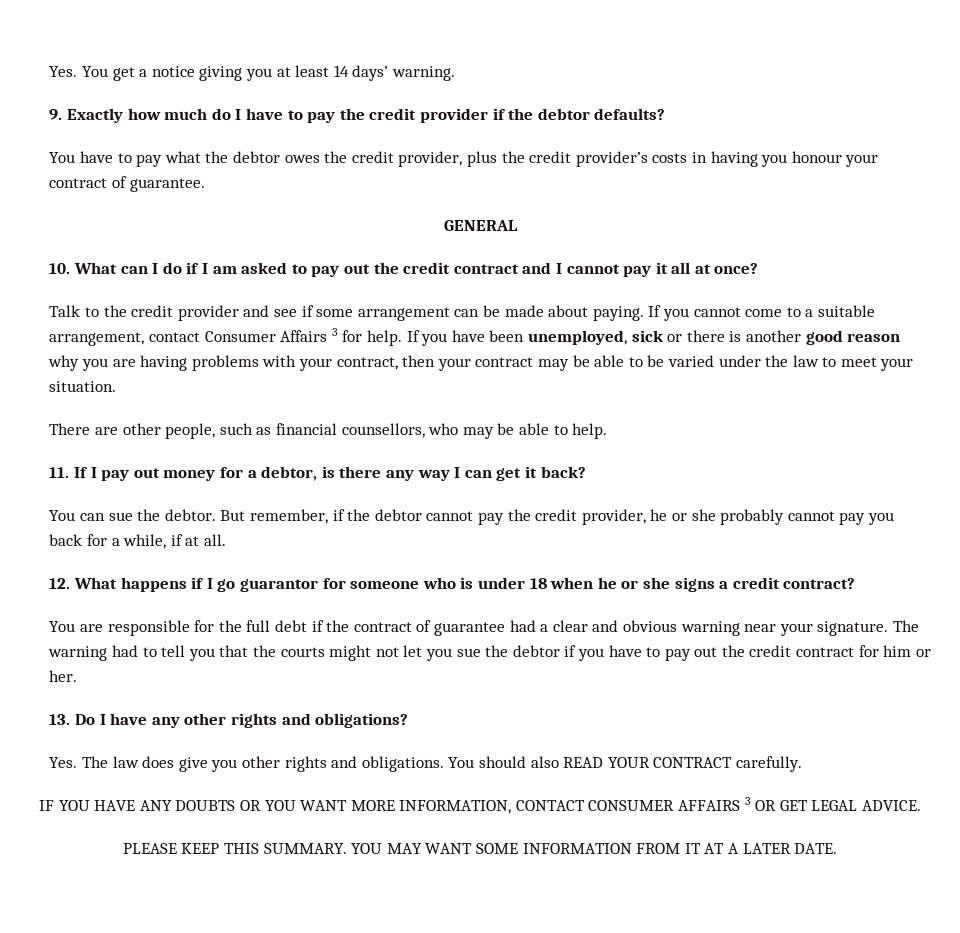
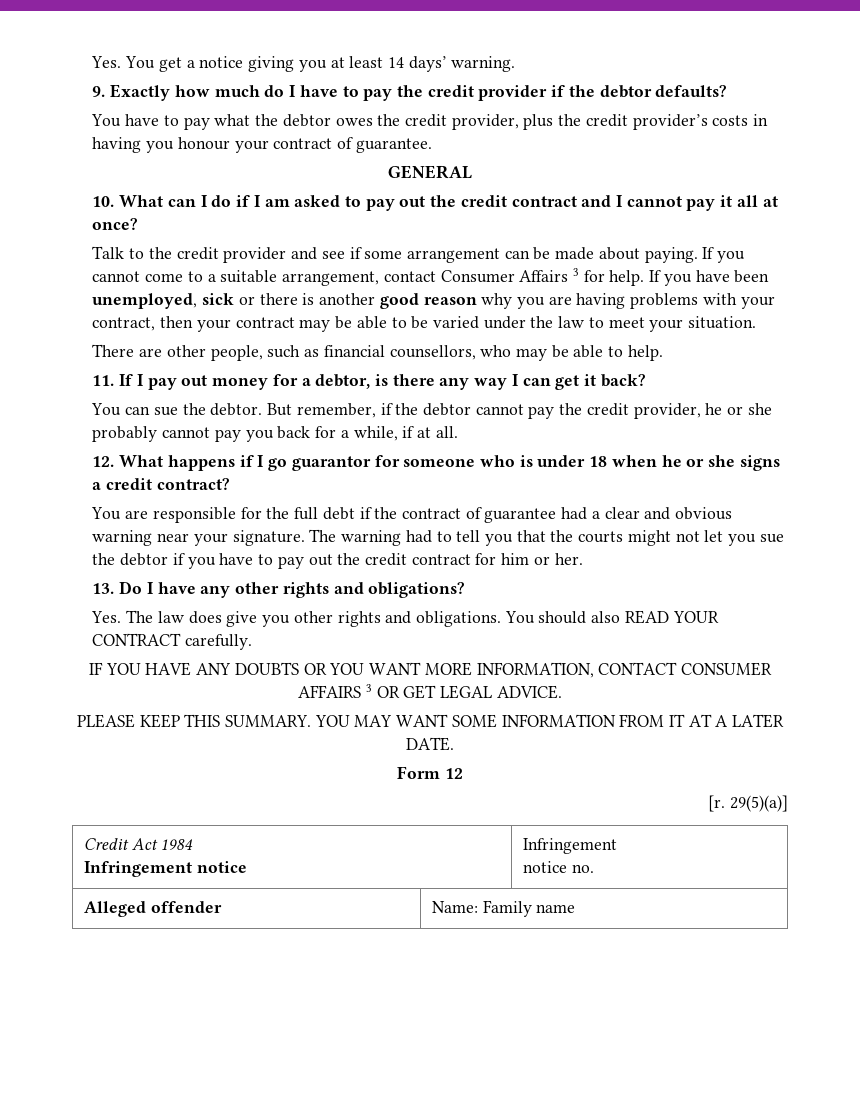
(838, 848) none -> [397,766,463,779] [708,795,788,812] [83,838,194,850] [83,861,247,877] [522,838,617,854] [522,861,594,873] [83,901,222,917] [431,900,576,917] // Form 12 // [r. 29(5)(a)] // Credit Act 1984 // Infringement notice | Infringement // notice no. // Alleged offender | Name: Family name

